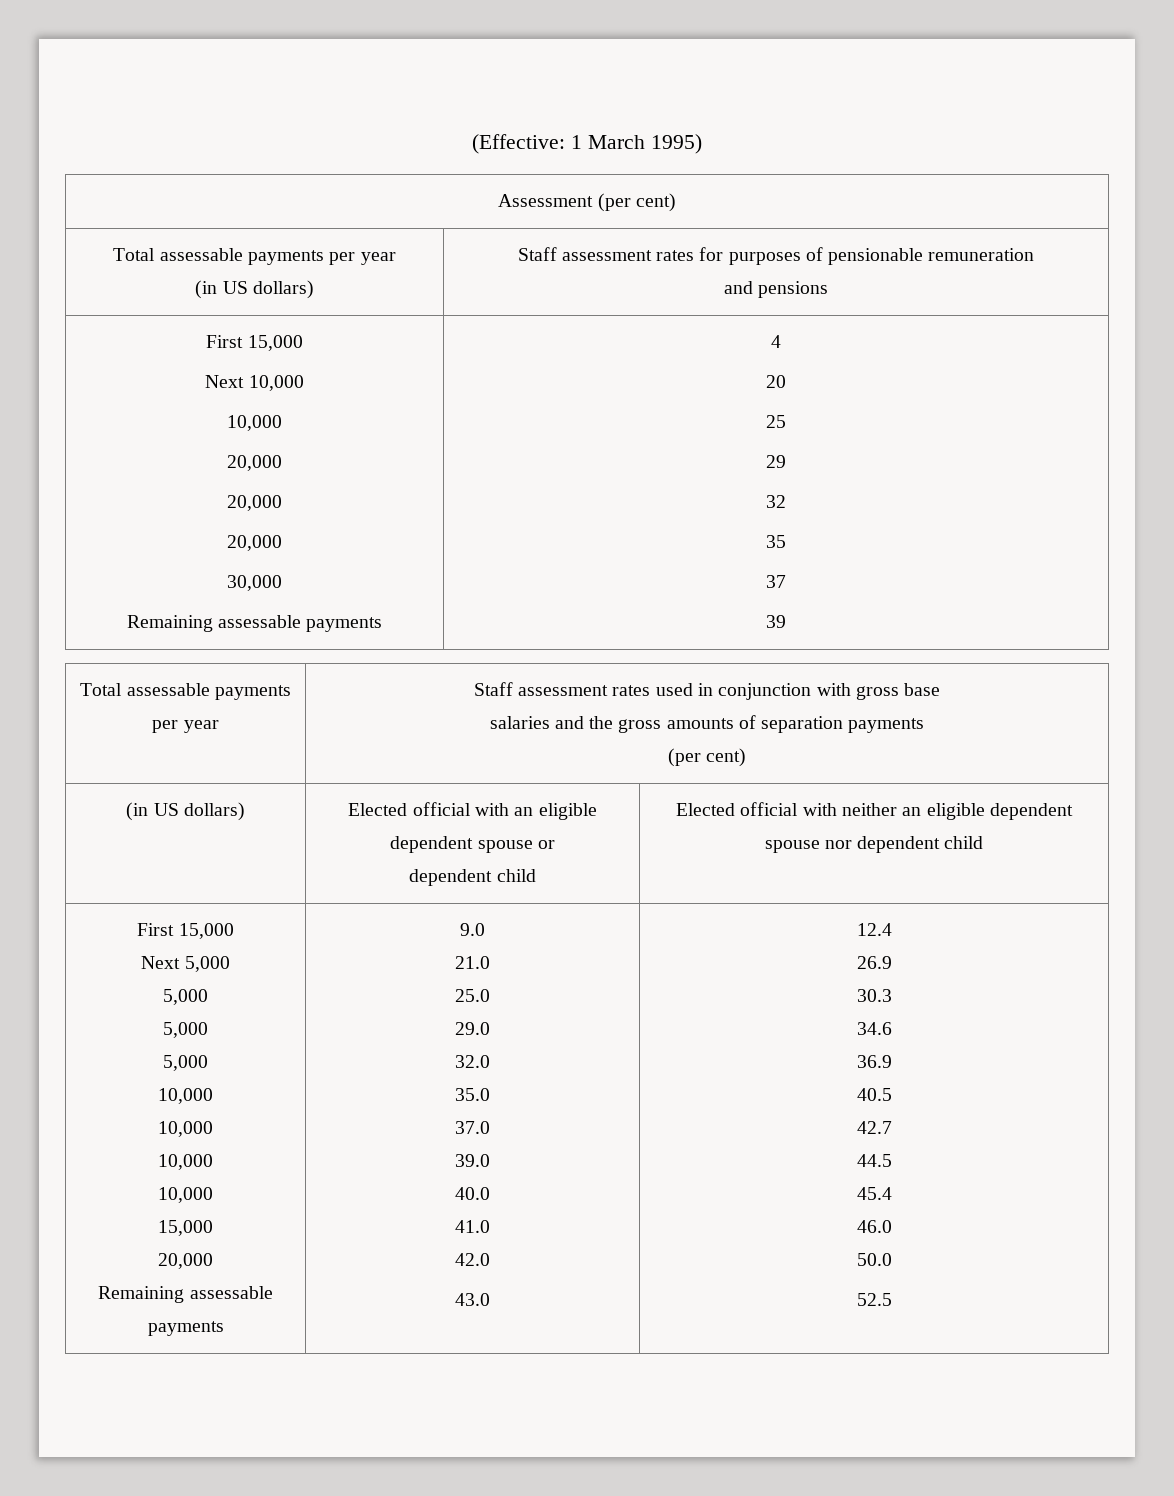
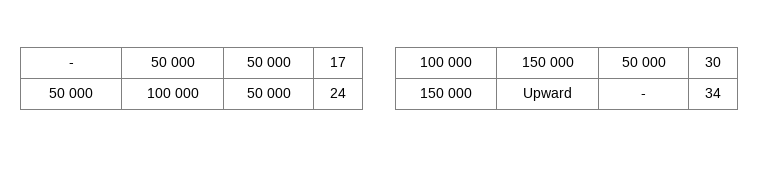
[472,134,702,154] [498,193,676,212] [113,248,396,265] [195,280,314,299] [517,247,1035,265] [723,281,829,298] [206,335,303,351] [205,375,304,391] [227,415,282,431] [227,455,282,471] [227,495,282,511] [227,535,282,551] [227,575,282,591] [126,615,383,632] [771,335,781,348] [766,375,786,388] [766,415,786,428] [766,455,786,468] [766,495,786,508] [766,535,786,548] [766,575,786,588] [766,615,786,628] [80,683,291,700] [152,720,219,733] [473,682,941,700] [489,715,925,733] [667,748,747,767] [126,802,245,821] [348,802,597,820] [390,836,555,853] [409,869,536,886] [676,802,1073,820] [764,836,984,853] [137,923,234,939] [141,956,230,972] [163,989,208,1005] [163,1022,208,1038] [163,1055,208,1071] [158,1088,213,1104] [158,1121,213,1137] [158,1154,213,1170] [158,1187,213,1203] [158,1220,213,1236] [158,1253,213,1269] [98,1286,273,1303] [147,1321,224,1336] [460,923,485,936] [455,956,490,969] [455,989,490,1002] [455,1022,490,1035] [455,1055,490,1068] [455,1088,490,1101] [455,1121,490,1134] [455,1154,490,1167] [455,1187,490,1200] [455,1220,490,1233] [455,1253,490,1266] [455,1293,490,1306] [856,923,892,936] [856,956,892,969] [856,989,892,1002] [856,1022,892,1035] [856,1055,892,1068] [856,1088,892,1101] [856,1121,892,1134] [856,1154,892,1167] [856,1187,892,1200] [856,1220,892,1233] [856,1253,892,1266] [856,1293,892,1306] (Effective: 1 March 1995) // Assessment (per cent) // Total assessable payments per year // (in US dollars) | Staff assessment rates for purposes of pensionable remuneration // and pensions // First 15,000 // Next 10,000 // 10,000 // 20,000 // 20,000 // 20,000 // 30,000 // Remaining assessable payments | 4 // 20 // 25 // 29 // 32 // 35 // 37 // 39 // Total assessable payments per year | Staff assessment rates used in conjunction with gross base // salaries and the gross amounts of separation payments // (per cent) // (in US dollars) | Elected official with an eligible dependent spouse or // dependent child | Elected official with neither an eligible dependent spouse nor dependent child // First 15,000 // Next 5,000 // 5,000 // 5,000 // 5,000 // 10,000 // 10,000 // 10,000 // 10,000 // 15,000 // 20,000 // Remaining assessable payments | 9.0 // 21.0 // 25.0 // 29.0 // 32.0 // 35.0 // 37.0 // 39.0 // 40.0 // 41.0 // 42.0 // 43.0 | 12.4 // 26.9 // 30.3 // 34.6 // 36.9 // 40.5 // 42.7 // 44.5 // 45.4 // 46.0 // 50.0 // 52.5 -> [68,63,74,67] [150,57,195,67] [246,57,291,67] [330,57,346,67] [49,88,93,98] [146,88,199,98] [246,88,291,98] [330,88,346,98] [420,57,472,67] [521,57,574,67] [621,57,666,67] [705,57,721,67] [420,88,472,98] [523,87,572,101] [641,94,646,98] [705,88,721,98] - | 50 000 | 50 000 | 17 // 50 000 | 100 000 | 50 000 | 24 // 100 000 | 150 000 | 50 000 | 30 // 150 000 | Upward | - | 34

